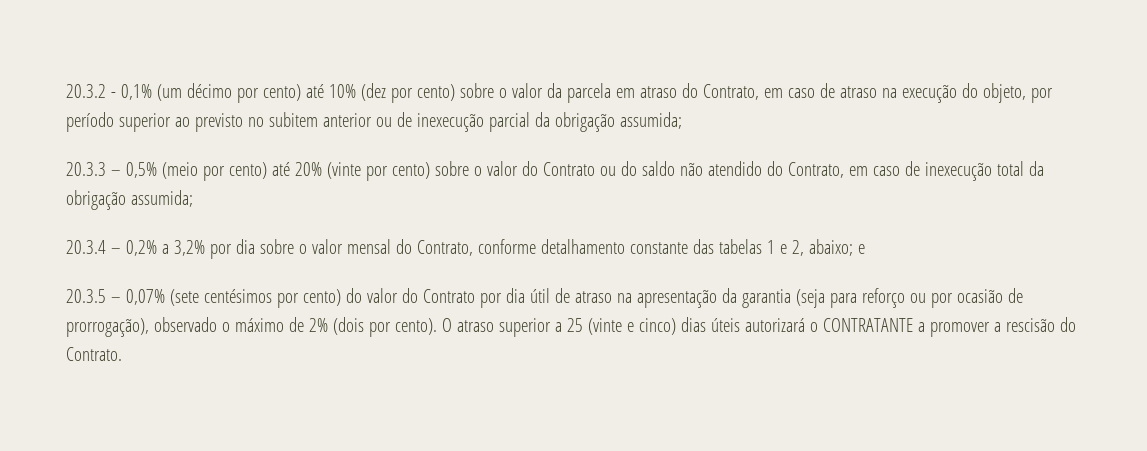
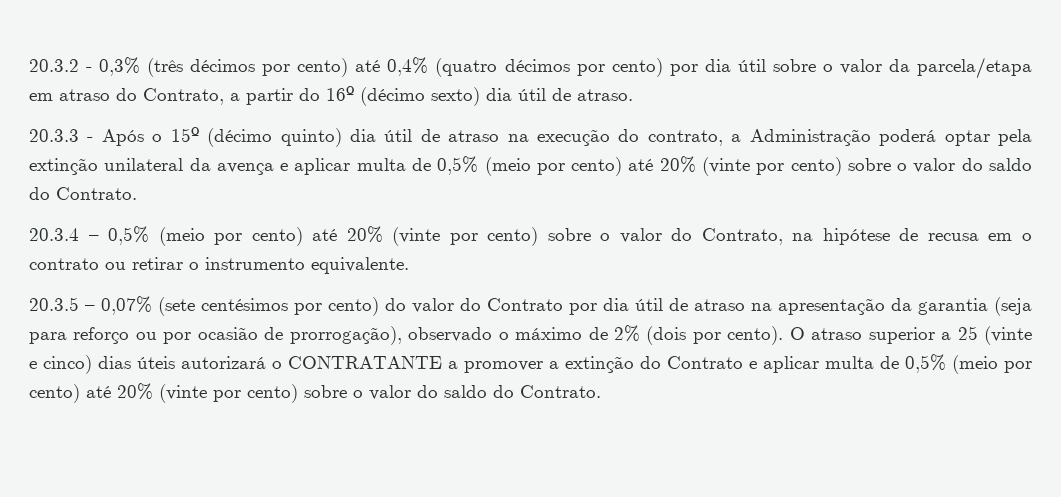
[120,83,1053,103] [66,112,682,132] [66,162,106,176] 0,1% (um décimo por cento) até 10% (dez por cento) sobre o valor da parcela em atraso do Contrato, em caso de atraso na execução do objeto, por período superior ao previsto no subitem anterior ou de inexecução parcial da obrigação assumida; // 20.3.3 -> [99,57,1032,79] [29,86,633,106] [29,127,1033,147] [29,156,1033,176] [29,187,137,200] [29,228,79,241] 0,3% (três décimos por cento) até 0,4% (quatro décimos por cento) por dia útil sobre o valor da parcela/etapa em atraso do Contrato, a partir do 16º (décimo sexto) dia útil de atraso. // 20.3.3 - Após o 15º (décimo quinto) dia útil de atraso na execução do contrato, a Administração poderá optar pela extinção unilateral da avença e aplicar multa de 0,5% (meio por cento) até 20% (vinte por cento) sobre o valor do saldo do Contrato. // 20.3.4
[542,161,1044,181] [66,190,193,210] [66,239,865,259] Contrato ou do saldo não atendido do Contrato, em caso de inexecução total da obrigação assumida; // 20.3.4 – 0,2% a 3,2% por dia sobre o valor mensal do Contrato, conforme detalhamento constante das tabelas 1 e 2, abaixo; e -> [701,228,1032,245] [29,257,409,274] Contrato, na hipótese de recusa em o contrato ou retirar o instrumento equivalente.
[1005,318,1055,332] rescisão -> [565,354,1032,374] [29,383,487,403] extinção do Contrato e aplicar multa de 0,5% (meio por cento) até 20% (vinte por cento) sobre o valor do saldo

